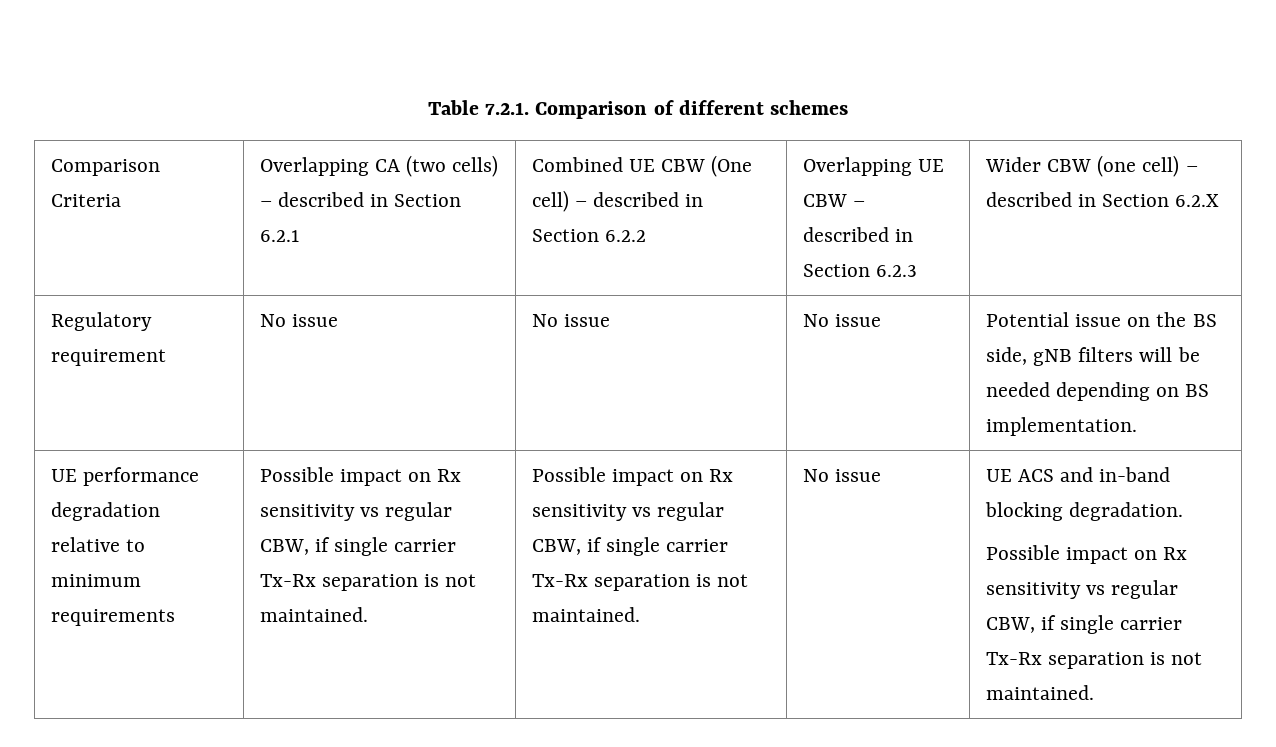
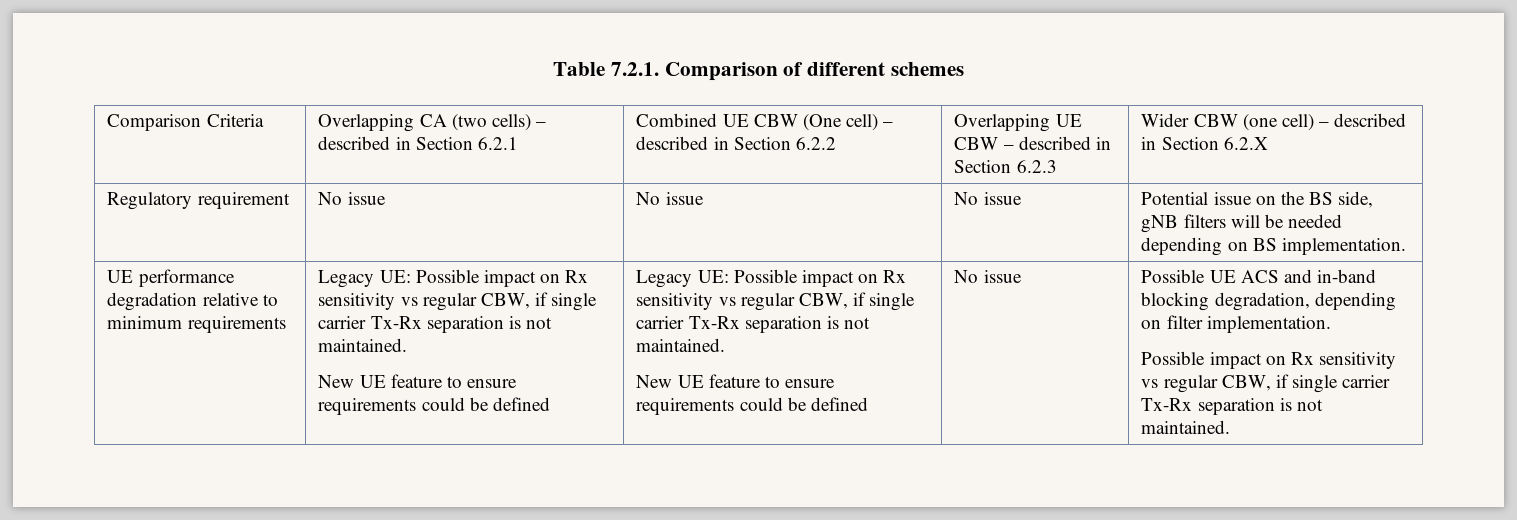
(175, 617) none -> [318,270,411,288] Legacy UE:
(368, 614) | -> [318,374,517,388] [318,397,550,415] [636,270,729,288] // New UE feature to ensure requirements could be defined | Legacy UE:
[802,469,881,482] | No issue | -> [636,374,835,388] [636,397,868,415] [954,270,1022,283] [1141,269,1206,283] // New UE feature to ensure requirements could be defined | No issue | Possible
[1068,502,1183,521] degradation. -> [1214,292,1396,311] [1141,315,1331,333] degradation, depending on filter implementation.

